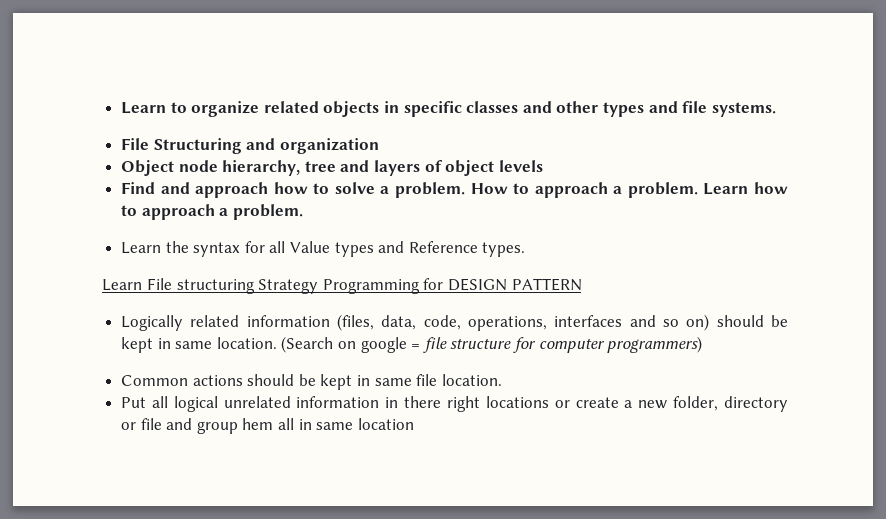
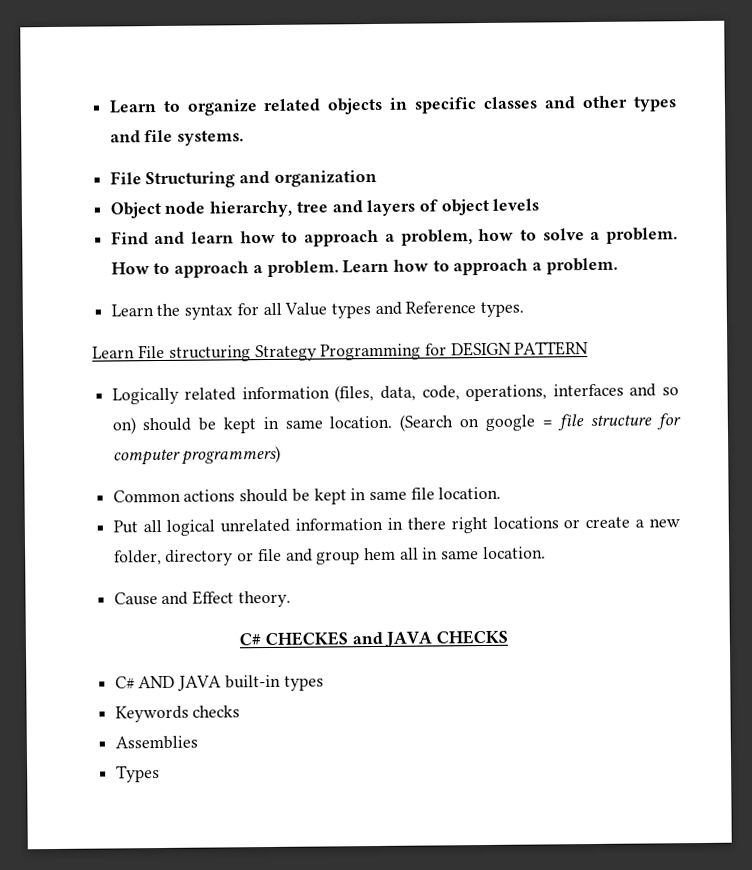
[195,182,269,198] approach -> [191,229,473,247] learn how to approach a problem,
[357,418,414,430] location -> [482,546,546,560] [113,590,291,608] [239,629,508,648] [114,674,324,691] [114,705,241,723] [114,735,198,750] [115,765,160,783] location. // Cause and Effect theory. // C# CHECKES and JAVA CHECKS // C# AND JAVA built-in types // Keywords checks // Assemblies // Types

